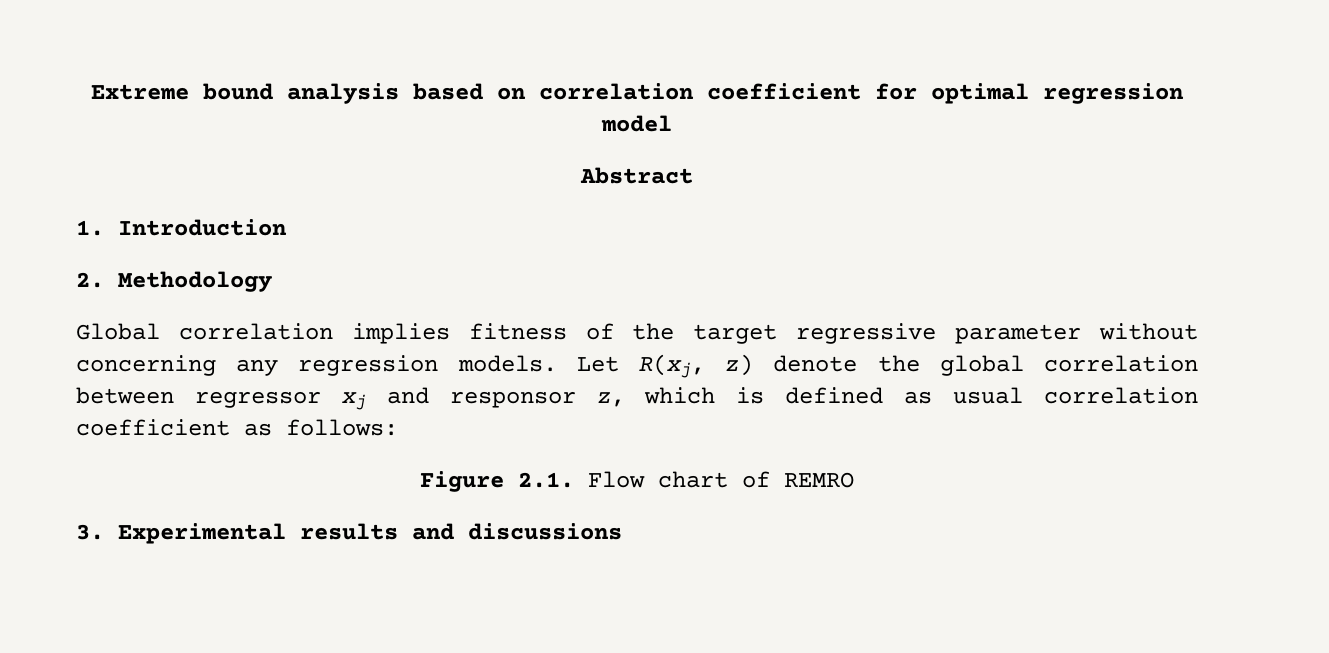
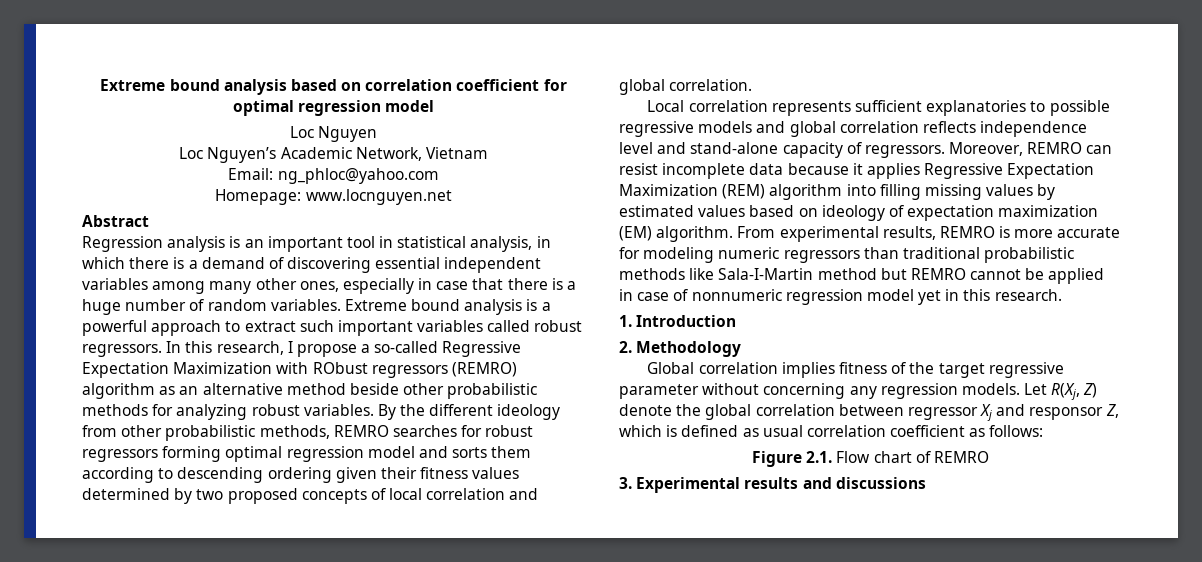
[580,167,693,184] Abstract -> [289,126,378,142] [179,147,488,163] [228,168,439,184] [215,189,452,205] [82,215,149,227] [82,236,551,252] [82,257,542,273] [82,278,577,294] [82,299,551,315] [82,320,583,336] [82,341,522,357] [82,362,517,378] [82,383,538,399] [82,404,561,420] [82,425,534,441] [82,446,532,462] [82,467,520,483] [82,488,539,504] [619,79,753,95] [647,100,1110,116] [619,121,1088,137] [619,142,1113,158] [619,163,1095,179] [619,184,1056,200] [619,205,1099,221] [619,226,1121,242] [619,247,1075,263] [619,268,1105,284] [619,289,1062,305] Loc Nguyen // Loc Nguyen’s Academic Network, Vietnam // Email: ng_phloc@yahoo.com // Homepage: www.locnguyen.net // Abstract // Regression analysis is an important tool in statistical analysis, in which there is a demand of discovering essential independent variables among many other ones, especially in case that there is a huge number of random variables. Extreme bound analysis is a powerful approach to extract such important variables called robust regressors. In this research, I propose a so-called Regressive Expectation Maximization with RObust regressors (REMRO) algorithm as an alternative method beside other probabilistic methods for analyzing robust variables. By the different ideology from other probabilistic methods, REMRO searches for robust regressors forming optimal regression model and sorts them according to descending ordering given their fitness values determined by two proposed concepts of local correlation and global correlation. // Local correlation represents sufficient explanatories to possible regressive models and global correlation reflects independence level and stand-alone capacity of regressors. Moreover, REMRO can resist incomplete data because it applies Regressive Expectation Maximization (REM) algorithm into filling missing values by estimated values based on ideology of expectation maximization (EM) algorithm. From experimental results, REMRO is more accurate for modeling numeric regressors than traditional probabilistic methods like Sala-I-Martin method but REMRO cannot be applied in case of nonnumeric regression model yet in this research.
[639,354,754,378] R(xj, z) -> [1051,383,1098,400] R(Xj, Z)
[341,392,366,410] xj -> [980,404,993,421] Xj
[596,392,625,407] z, -> [1105,404,1119,418] Z,

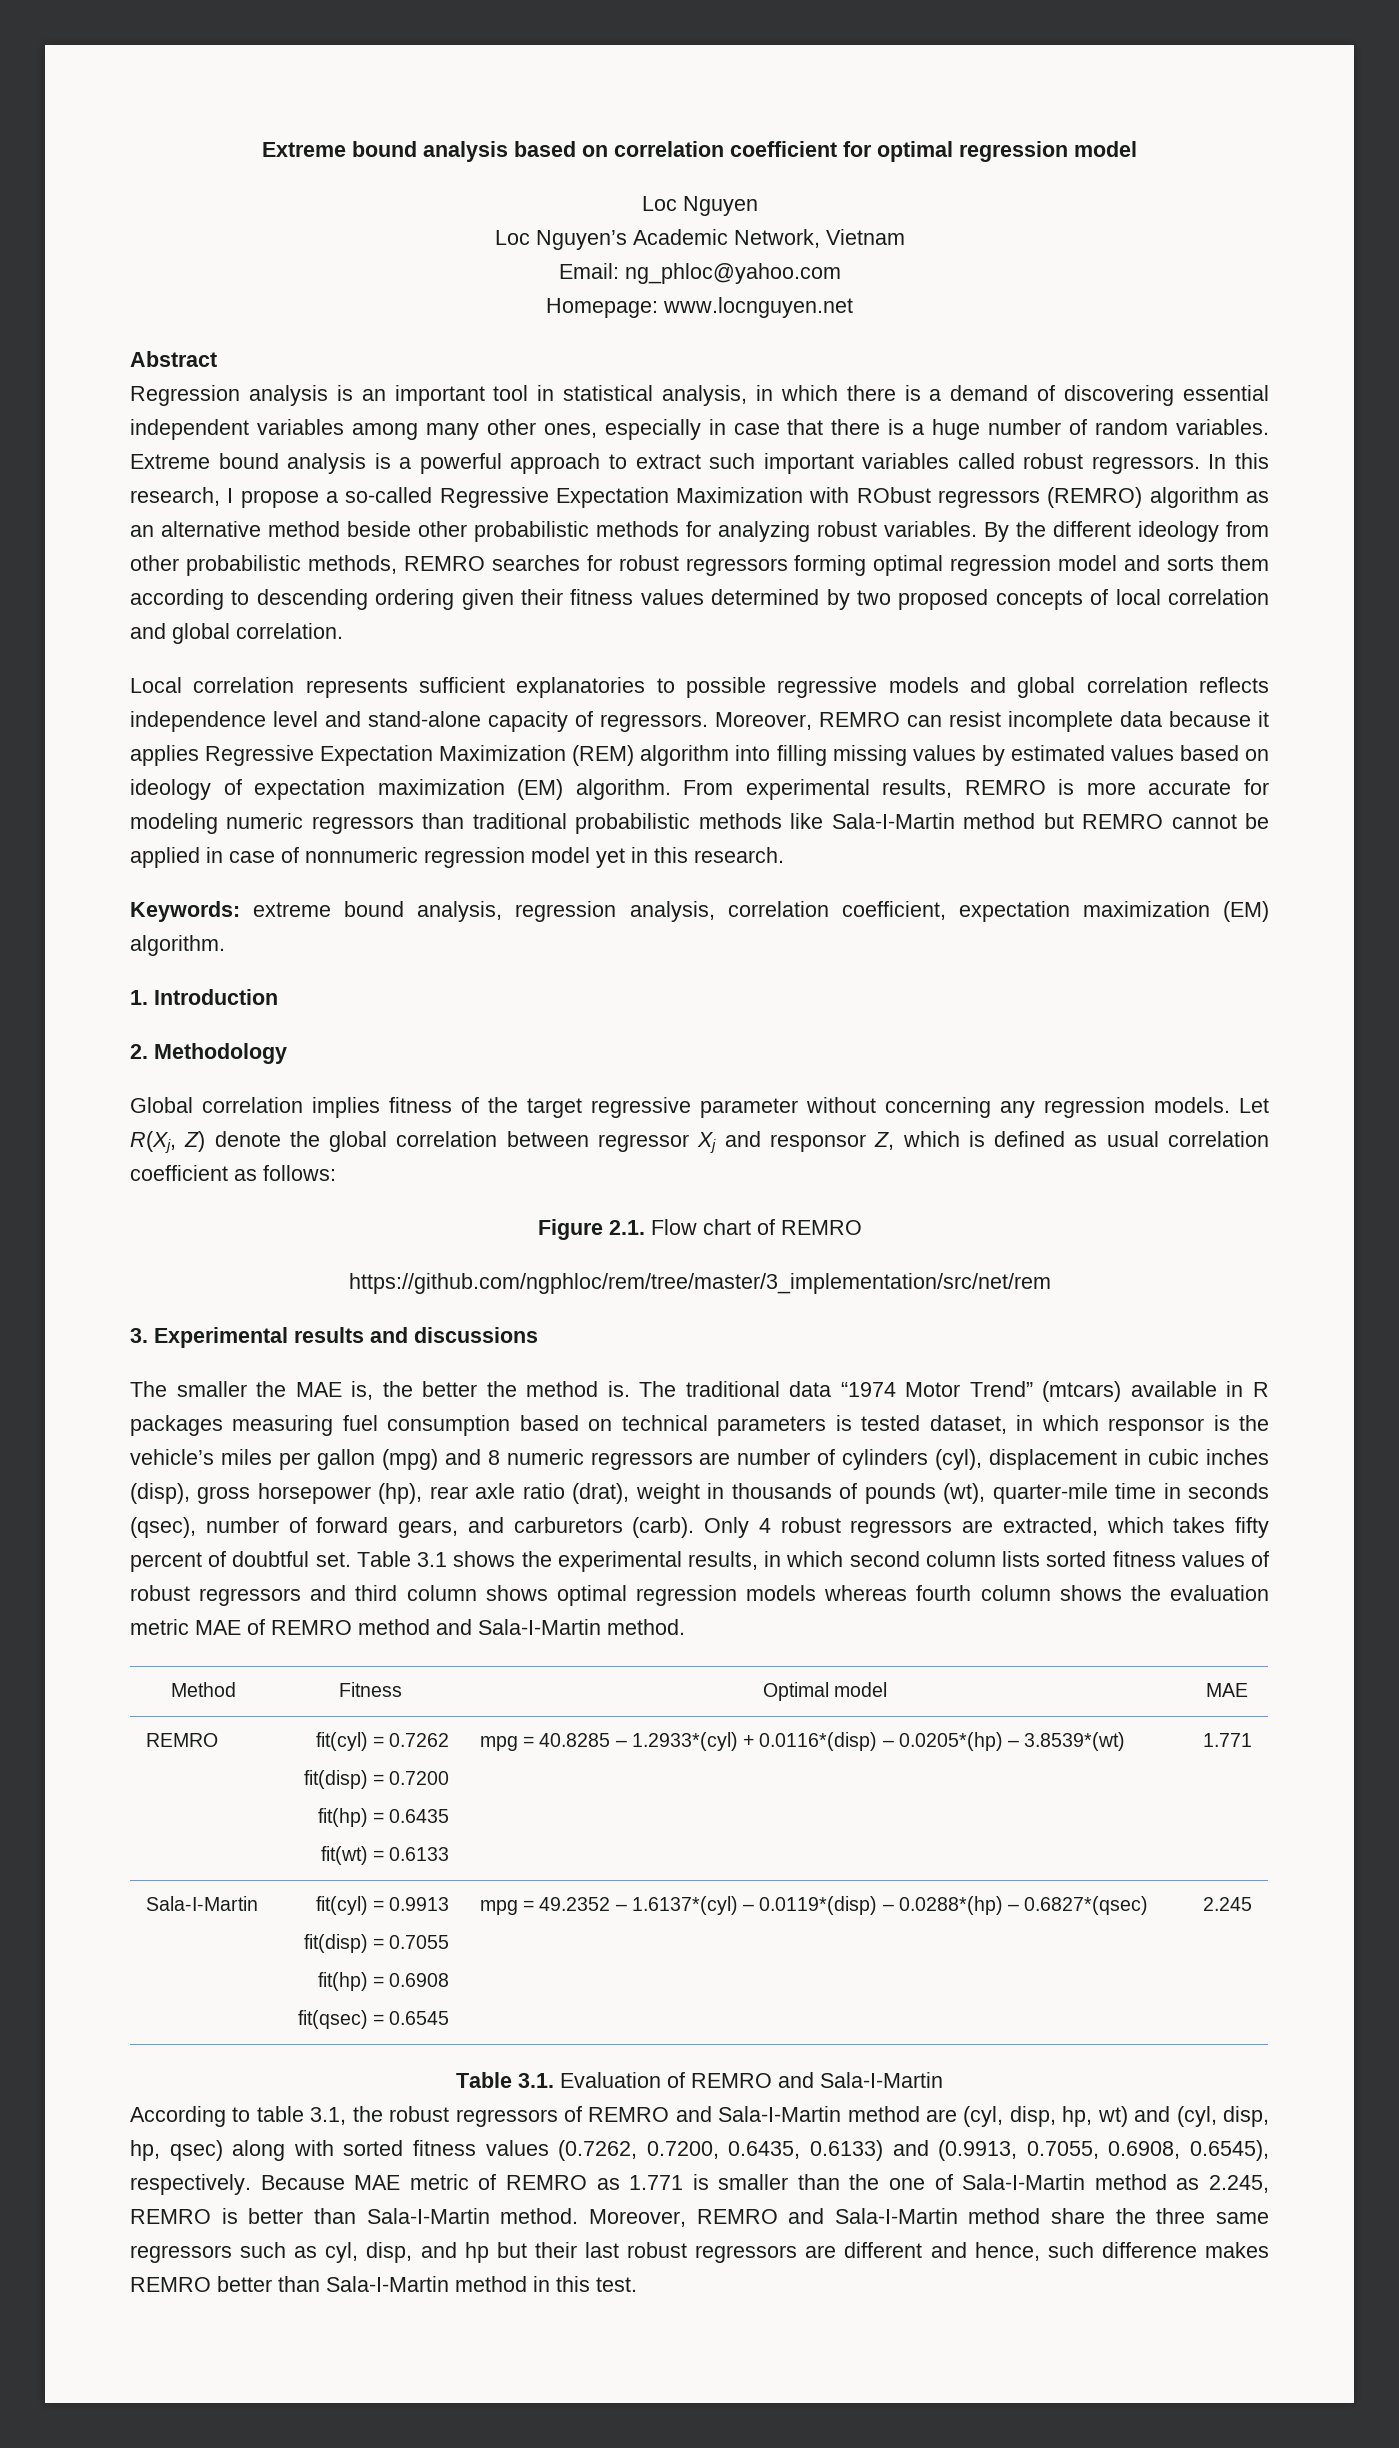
(1062, 295) none -> [130,901,1269,922] [130,935,225,956] // Keywords: extreme bound analysis, regression analysis, correlation coefficient, expectation maximization (EM) algorithm.
(989, 457) none -> [348,1273,1051,1294] // https://github.com/ngphloc/rem/tree/master/3_implementation/src/net/rem
(926, 483) none -> [130,1381,1269,1402] [130,1415,1270,1436] [130,1449,1270,1470] [130,1483,1270,1504] [130,1517,1269,1538] [130,1551,1269,1572] [130,1585,1269,1606] [130,1619,685,1635] [170,1682,236,1697] [338,1682,402,1697] [762,1682,888,1701] [1205,1683,1248,1697] [145,1733,218,1747] [315,1732,450,1751] [303,1770,450,1789] [317,1808,450,1827] [320,1846,450,1865] [479,1732,1126,1751] [1203,1733,1253,1747] [145,1896,258,1911] [315,1896,450,1915] [303,1934,450,1953] [317,1972,450,1991] [297,2010,450,2029] [479,1896,1149,1915] [1203,1897,1253,1911] [456,2072,943,2088] [130,2106,1270,2127] [130,2140,1269,2161] [130,2174,1269,2195] [130,2208,1269,2227] [130,2242,1269,2263] [130,2276,637,2292] // The smaller the MAE is, the better the method is. The traditional data “1974 Motor Trend” (mtcars) available in R packages measuring fuel consumption based on technical parameters is tested dataset, in which responsor is the vehicle’s miles per gallon (mpg) and 8 numeric regressors are number of cylinders (cyl), displacement in cubic inches (disp), gross horsepower (hp), rear axle ratio (drat), weight in thousands of pounds (wt), quarter-mile time in seconds (qsec), number of forward gears, and carburetors (carb). Only 4 robust regressors are extracted, which takes fifty percent of doubtful set. Table 3.1 shows the experimental results, in which second column lists sorted fitness values of robust regressors and third column shows optimal regression models whereas fourth column shows the evaluation metric MAE of REMRO method and Sala-I-Martin method. // Method | Fitness | Optimal model | MAE // REMRO | fit(cyl) = 0.7262 // fit(disp) = 0.7200 // fit(hp) = 0.6435 // fit(wt) = 0.6133 | mpg = 40.8285 – 1.2933*(cyl) + 0.0116*(disp) – 0.0205*(hp) – 3.8539*(wt) | 1.771 // Sala-I-Martin | fit(cyl) = 0.9913 // fit(disp) = 0.7055 // fit(hp) = 0.6908 // fit(qsec) = 0.6545 | mpg = 49.2352 – 1.6137*(cyl) – 0.0119*(disp) – 0.0288*(hp) – 0.6827*(qsec) | 2.245 // Table 3.1. Evaluation of REMRO and Sala-I-Martin // According to table 3.1, the robust regressors of REMRO and Sala-I-Martin method are (cyl, disp, hp, wt) and (cyl, disp, hp, qsec) along with sorted fitness values (0.7262, 0.7200, 0.6435, 0.6133) and (0.9913, 0.7055, 0.6908, 0.6545), respectively. Because MAE metric of REMRO as 1.771 is smaller than the one of Sala-I-Martin method as 2.245, REMRO is better than Sala-I-Martin method. Moreover, REMRO and Sala-I-Martin method share the three same regressors such as cyl, disp, and hp but their last robust regressors are different and hence, such difference makes REMRO better than Sala-I-Martin method in this test.

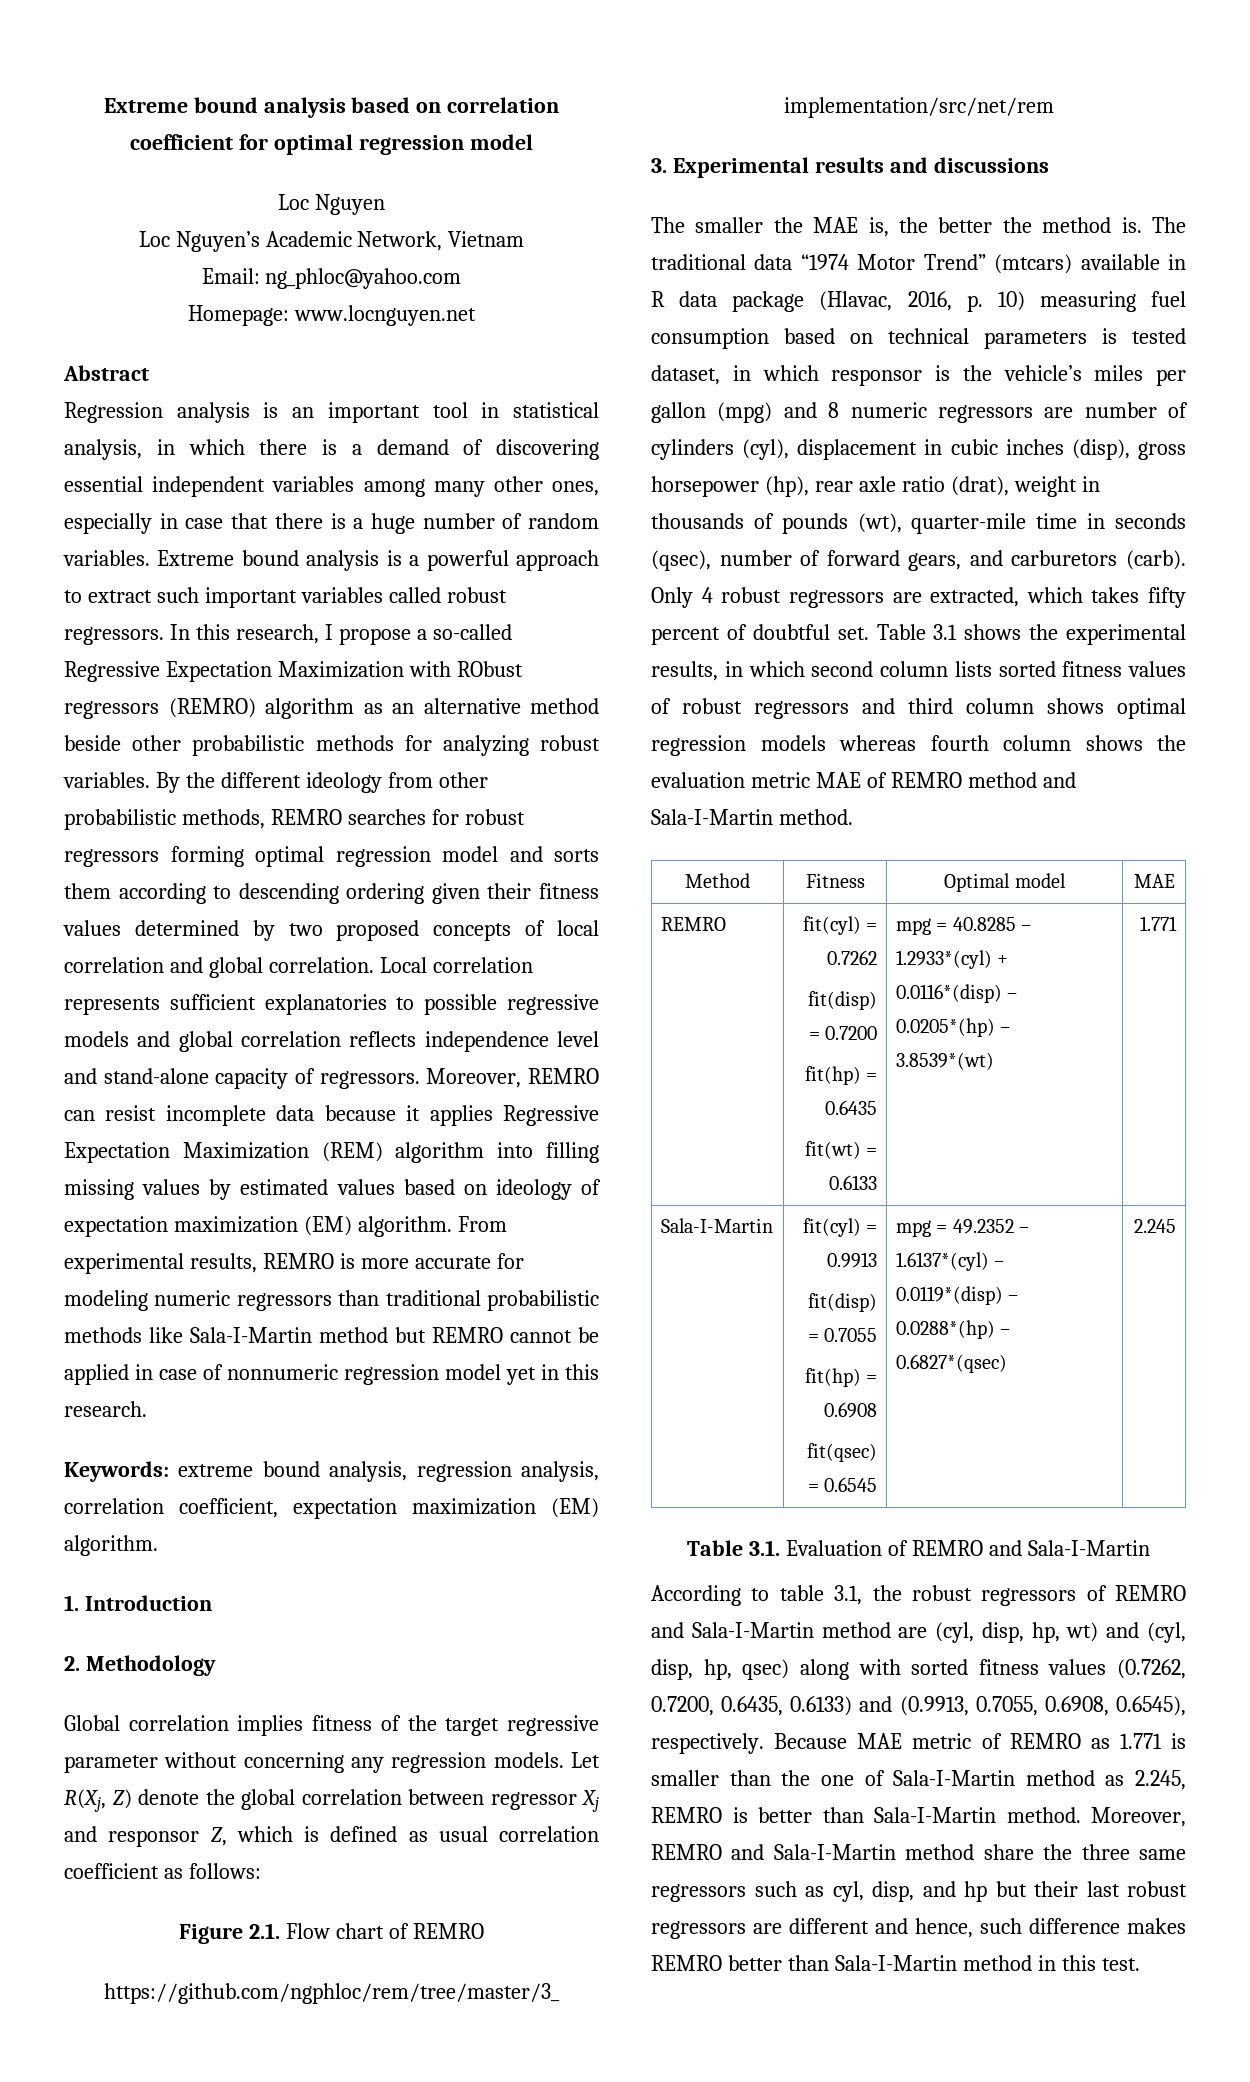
(343, 631) // -> (374, 965) none
[130,1415,223,1436] packages -> [679,291,1025,312] data package (Hlavac, 2016, p. 10)

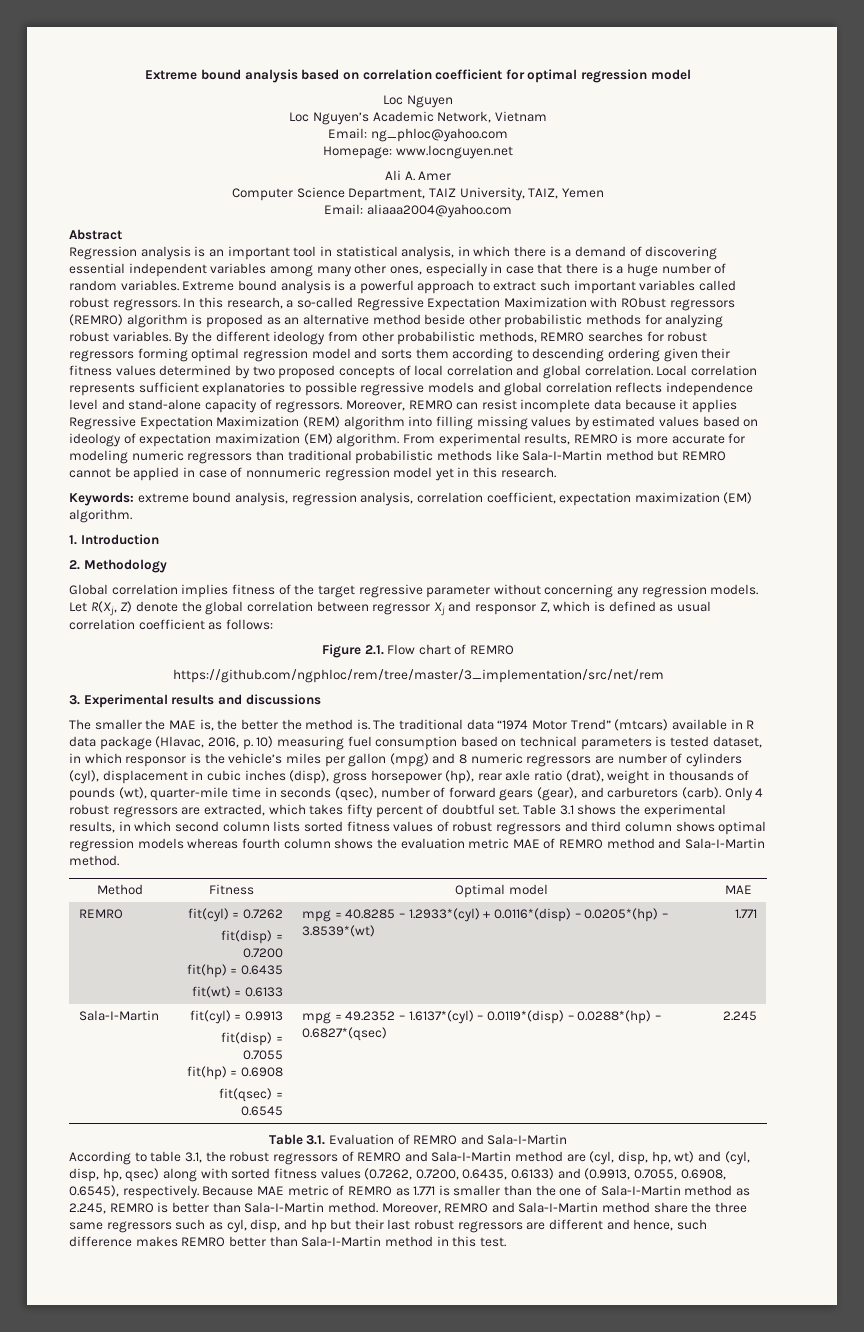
(476, 315) none -> [384,170,452,181] [232,187,604,201] [324,204,512,218] // Ali A. Amer // Computer Science Department, TAIZ University, TAIZ, Yemen // Email: aliaaa2004@yahoo.com
[324,624,411,645] I propose -> (283, 303) none
(354, 708) none -> [191,314,263,328] is proposed
[908,553,962,571] gears, -> [499,787,578,801] gears (gear),

